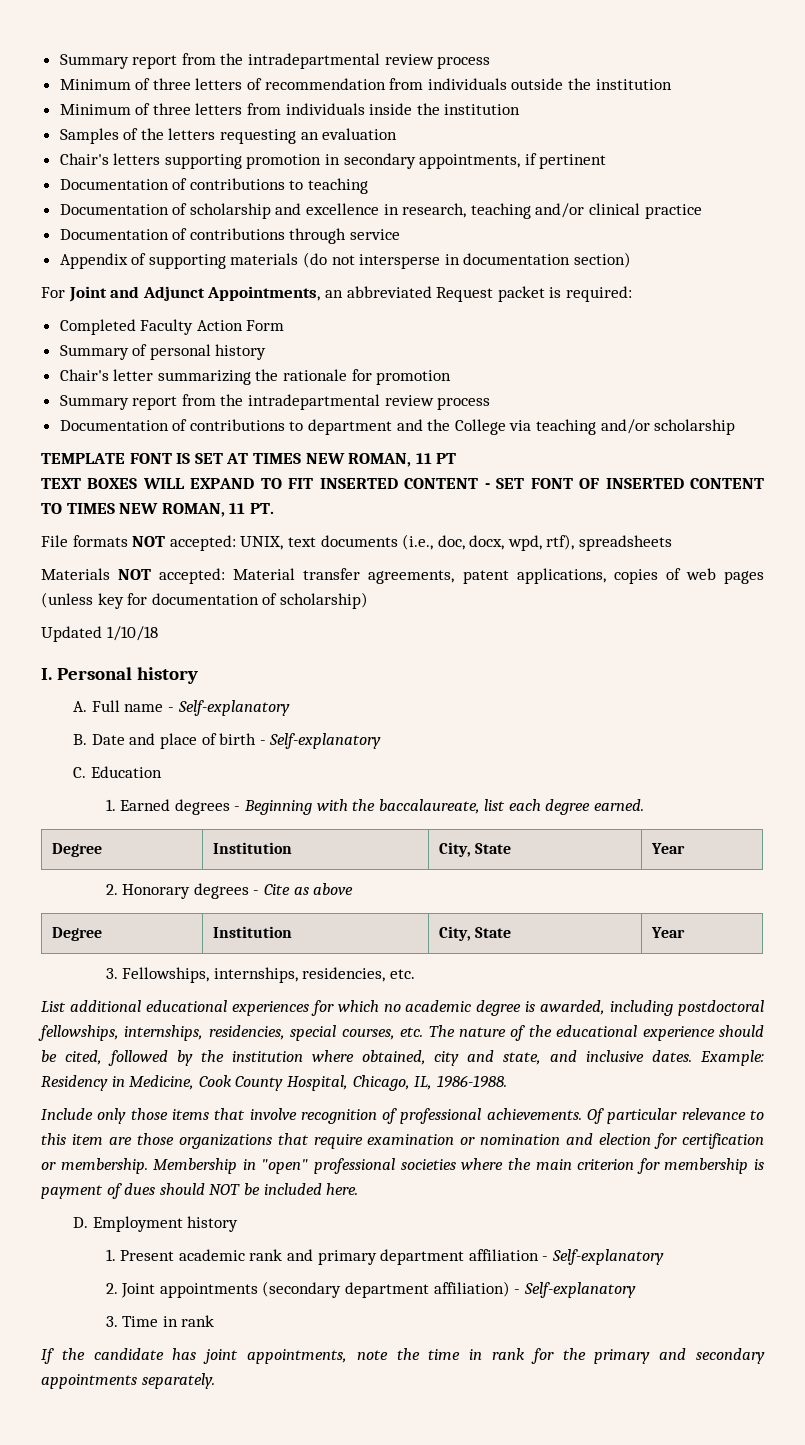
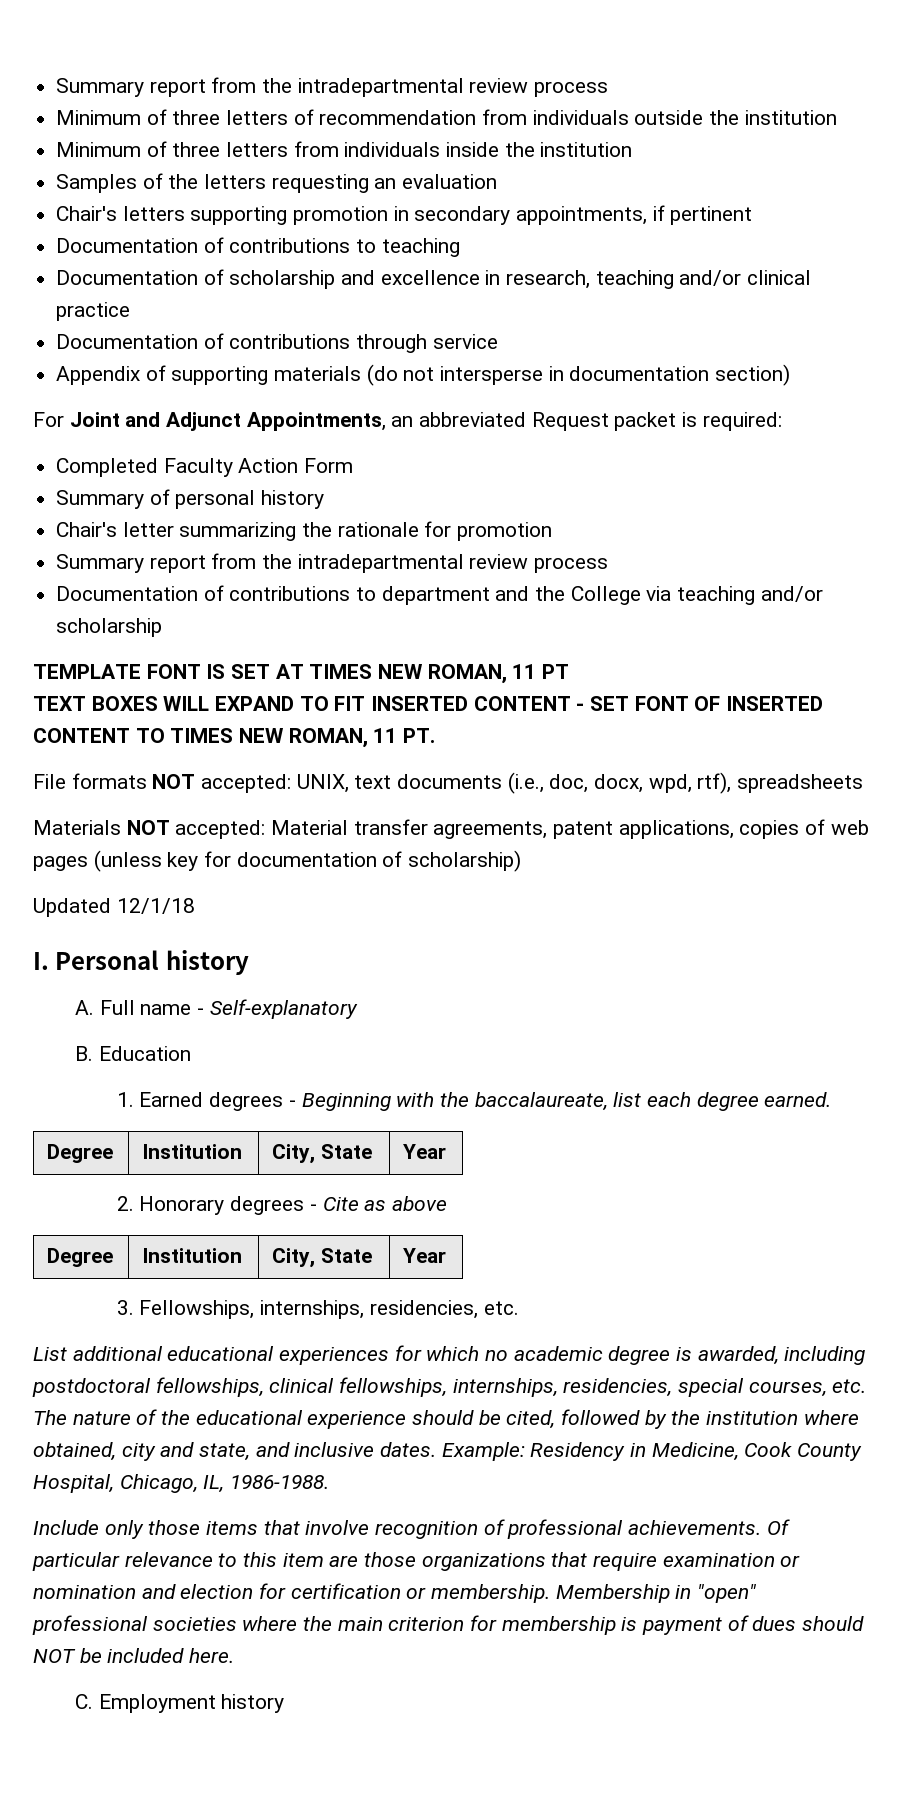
[106,626,158,641] 1/10/18 -> [116,898,195,914] 12/1/18
[91,733,382,749] [73,767,87,778] Date and place of birth - Self-explanatory // C. -> (93, 1053) none
(119, 1033) none -> [269,1377,448,1397] clinical fellowships,
[73,1217,89,1228] D. -> [74,1694,93,1709] C.
[105,1249,664,1265] [105,1281,636,1298] [105,1315,215,1327] [41,1348,765,1364] [41,1373,215,1389] // 1. Present academic rank and primary department affiliation - Self-explanatory // 2. Joint appointments (secondary department affiliation) - Self-explanatory // 3. Time in rank // If the candidate has joint appointments, note the time in rank for the primary and secondary appointments separately. -> (285, 1703) none

